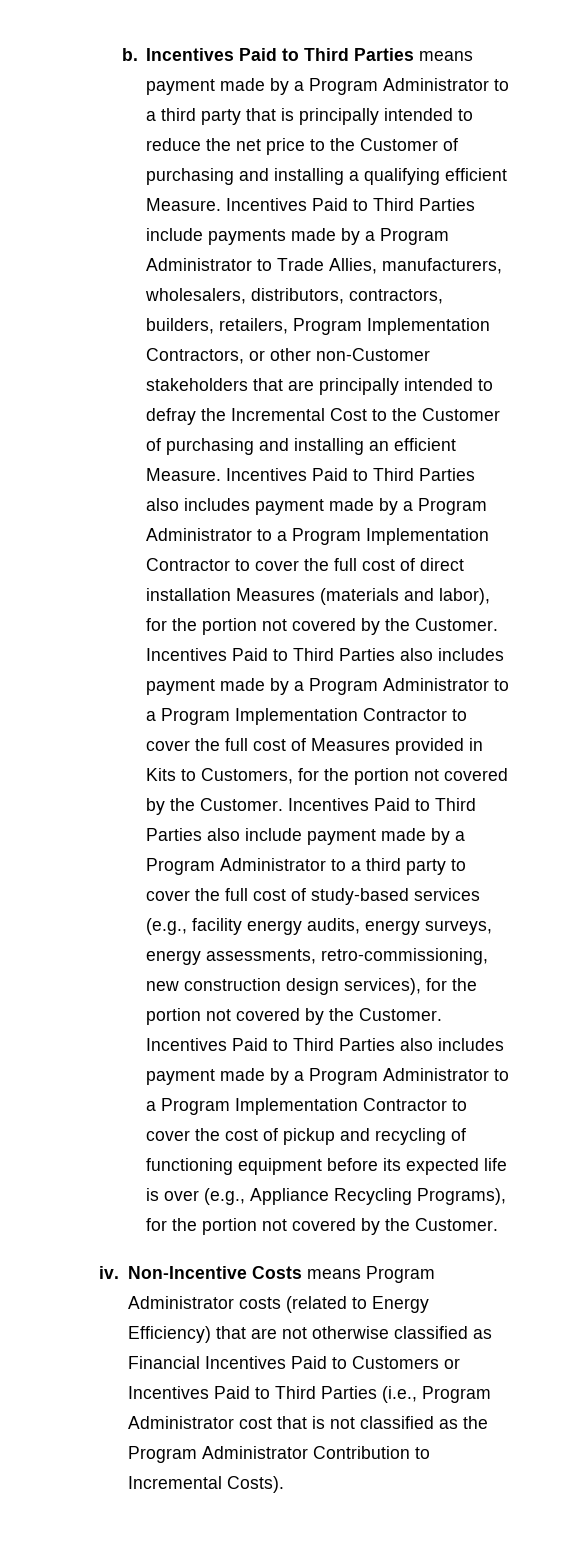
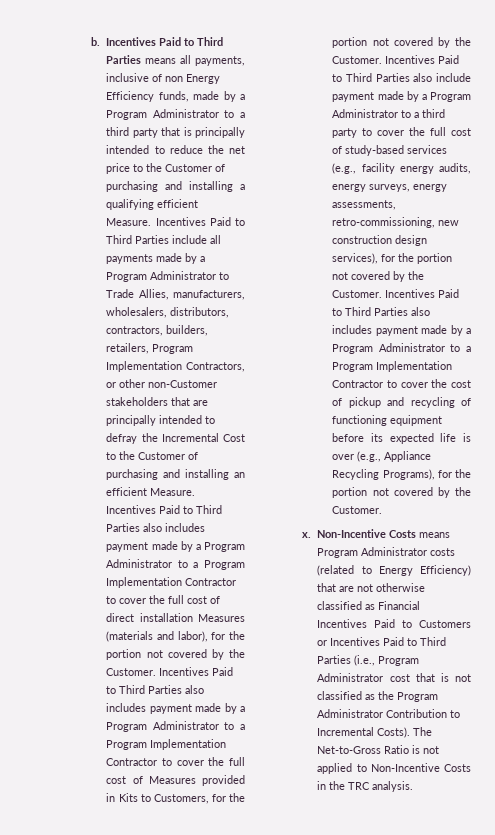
[146,79,216,95] payment -> [180,55,245,66] [106,73,221,84] [106,91,189,102] all payments, inclusive of non Energy Efficiency funds,
(204, 234) none -> [210,235,222,244] all
[99,1266,120,1279] iv. -> [302,532,312,538] x.
(284, 1484) none -> [413,727,433,736] [317,745,440,754] [317,763,471,774] [317,781,414,792] The Net-to-Gross Ratio is not applied to Non-Incentive Costs in the TRC analysis.

